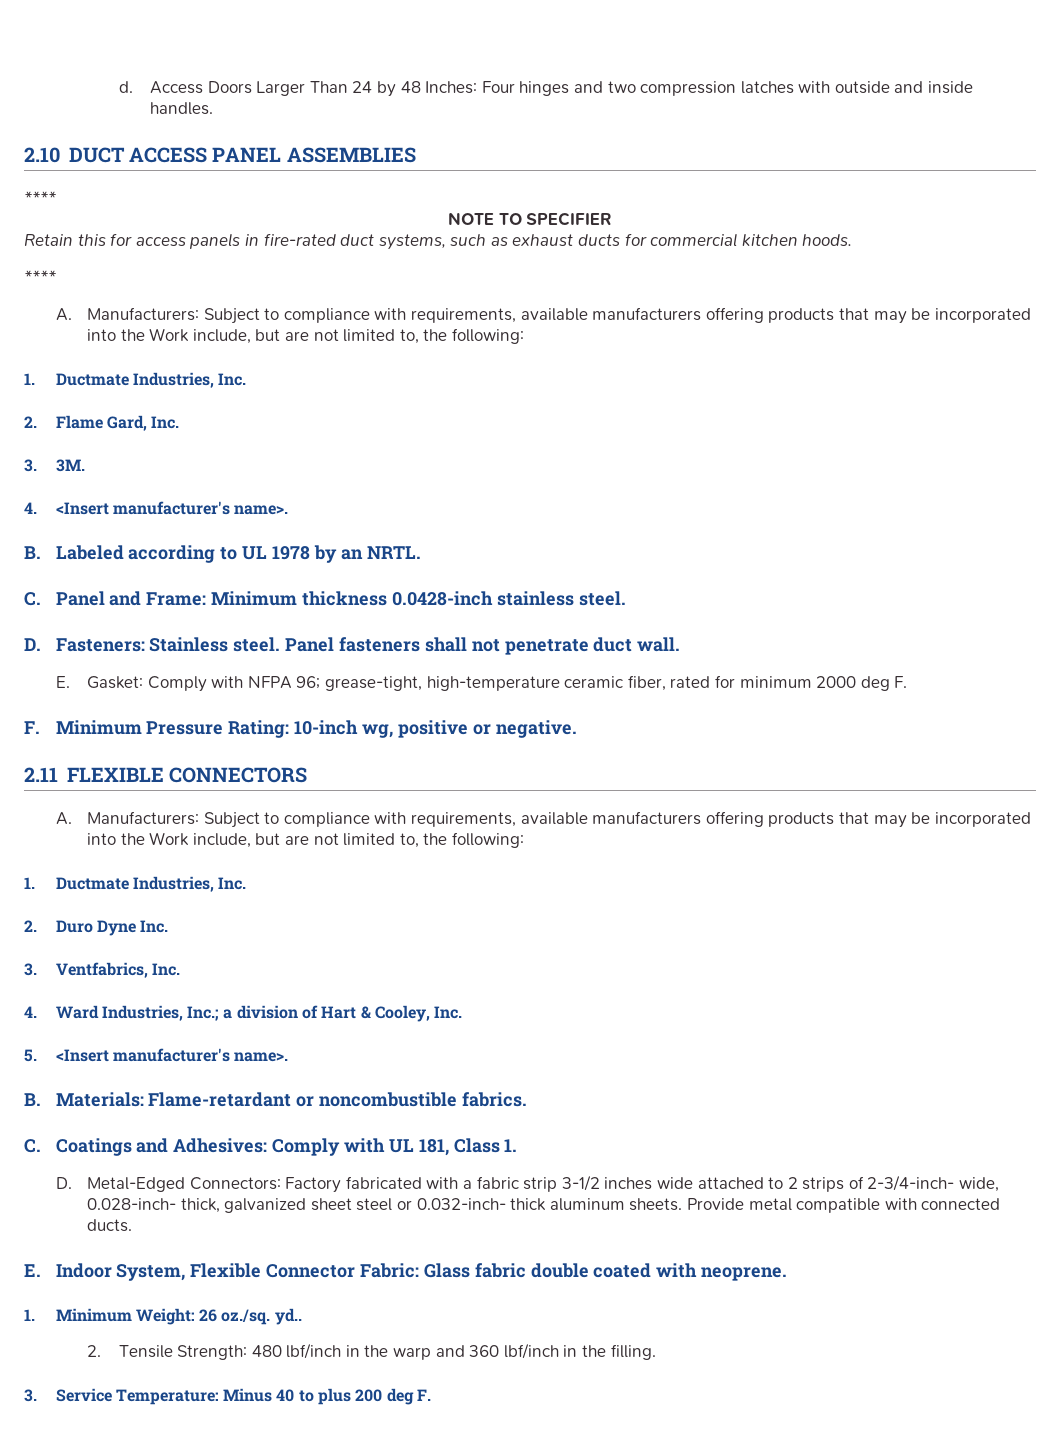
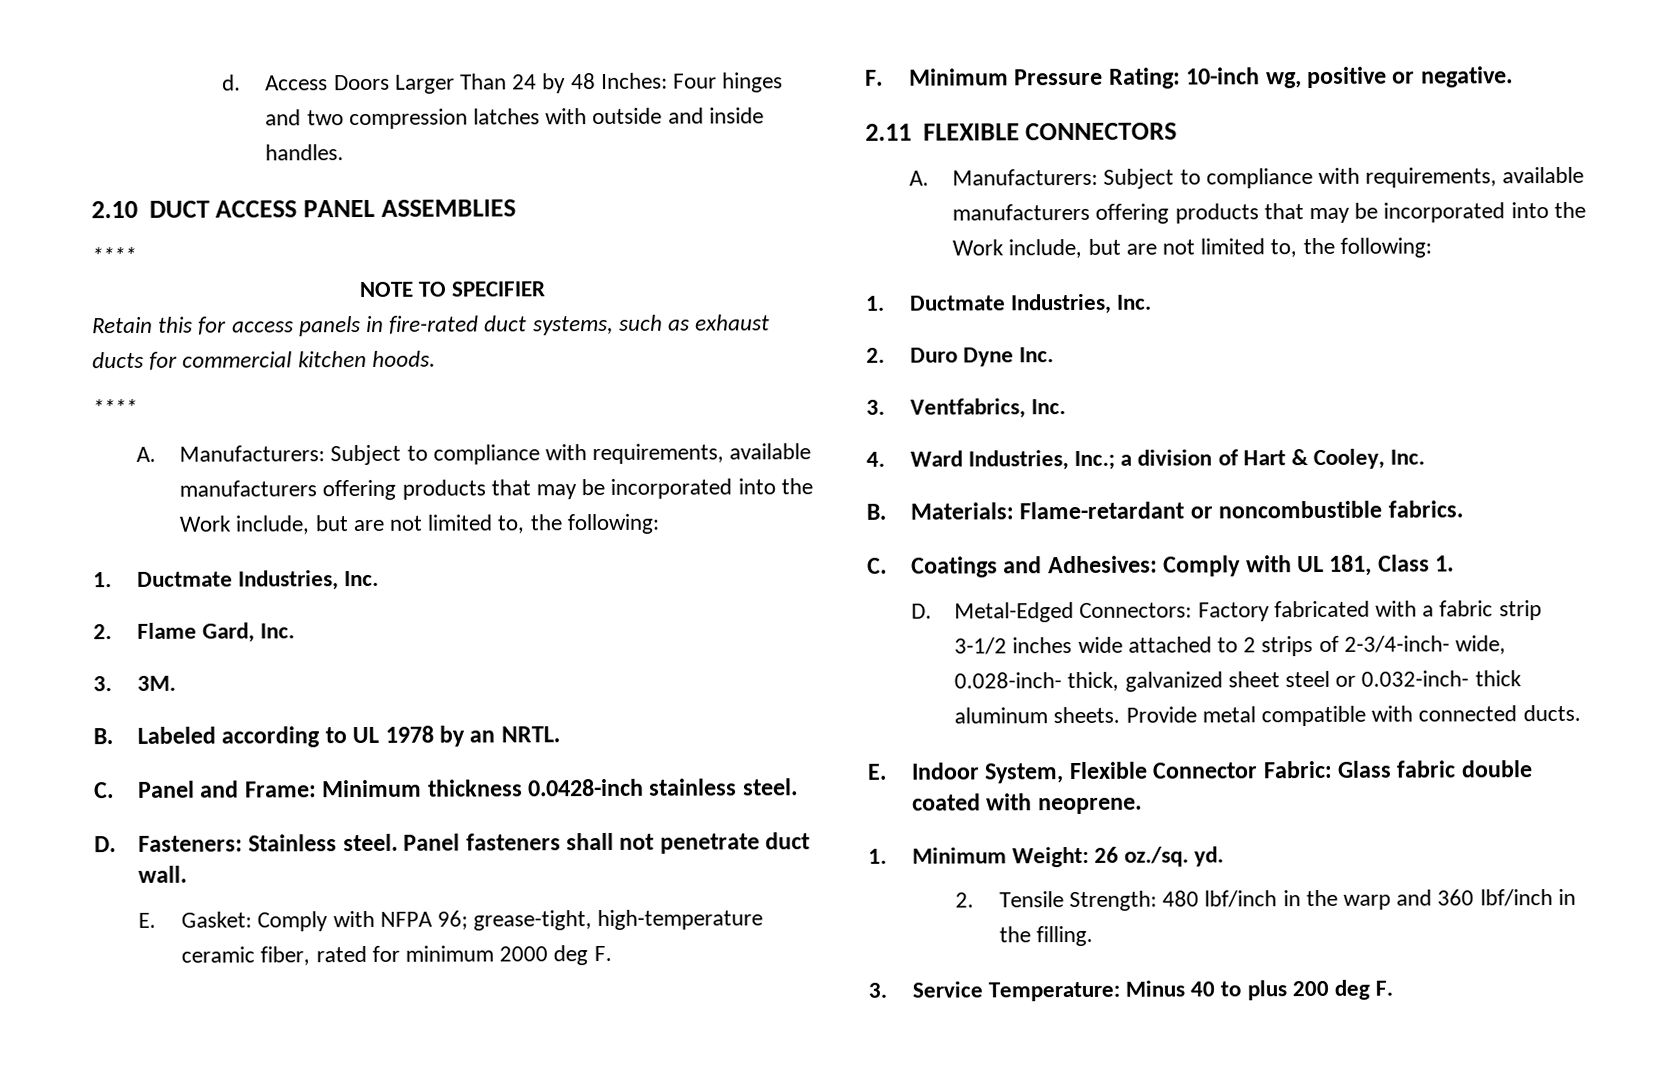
[24,501,289,515] // 4. <Insert manufacturer's name>. -> (176, 683) none
[24,1048,289,1062] // 5. <Insert manufacturer's name>. -> (1426, 457) none
[274,1308,302,1325] yd.. -> [1194,846,1225,867] yd.

